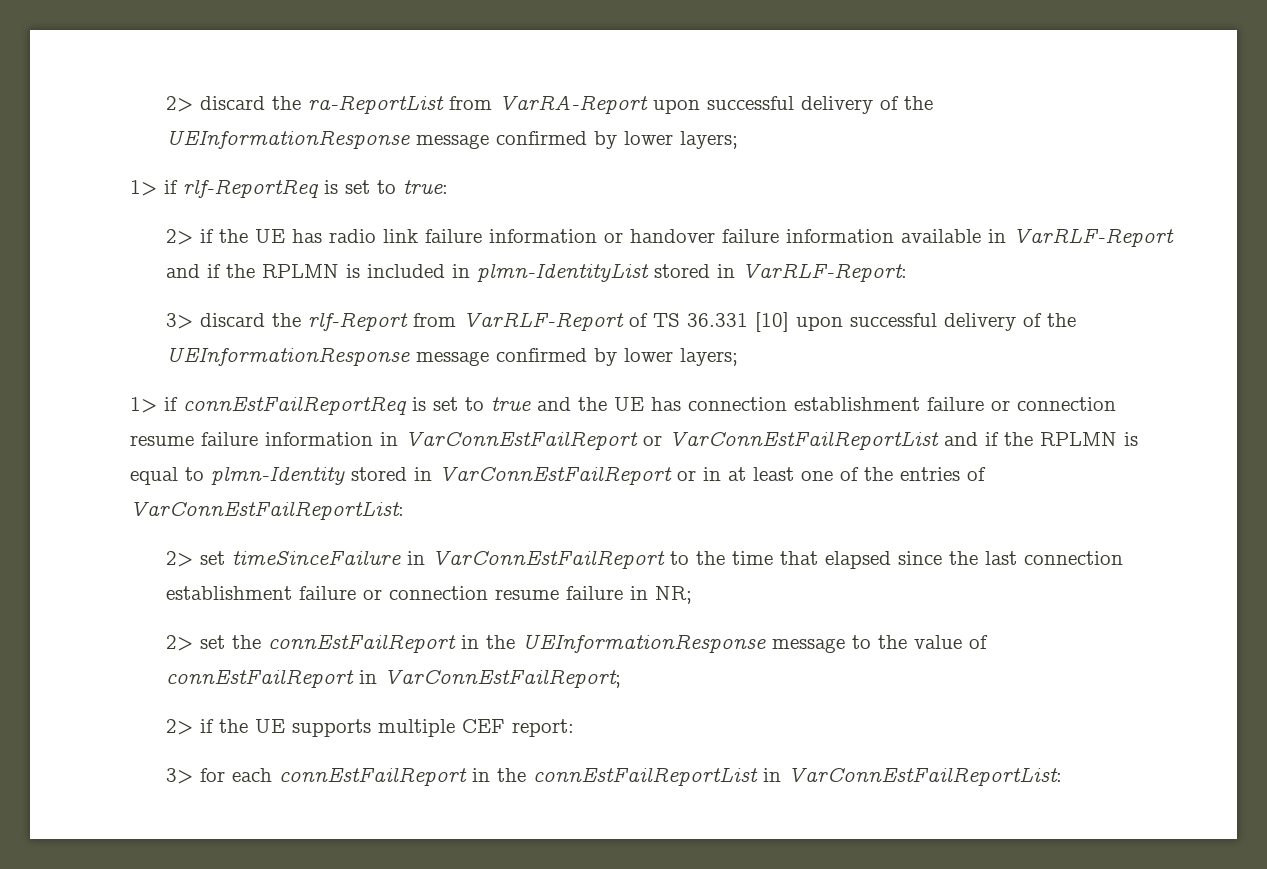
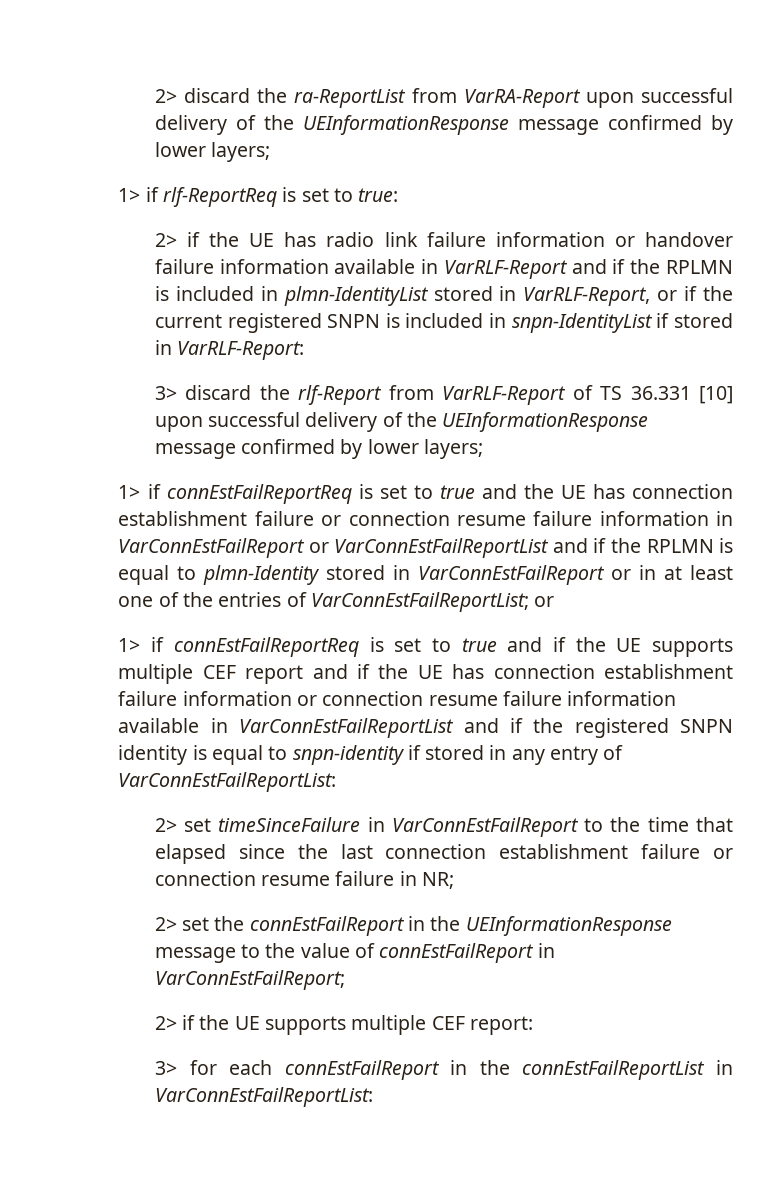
(735, 271) none -> [523,286,733,306] [154,313,733,333] [154,340,172,355] VarRLF-Report, or if the current registered SNPN is included in snpn-IdentityList if stored in
(987, 474) none -> [310,592,555,612] [118,637,733,657] [118,664,734,684] [118,691,677,706] [118,718,733,738] [118,745,624,765] VarConnEstFailReportList; or // 1> if connEstFailReportReq is set to true and if the UE supports multiple CEF report and if the UE has connection establishment failure information or connection resume failure information available in VarConnEstFailReportList and if the registered SNPN identity is equal to snpn-identity if stored in any entry of

